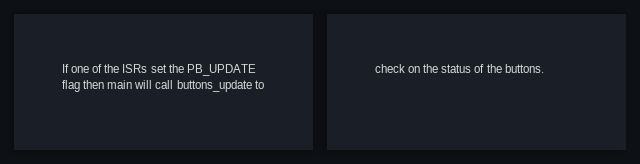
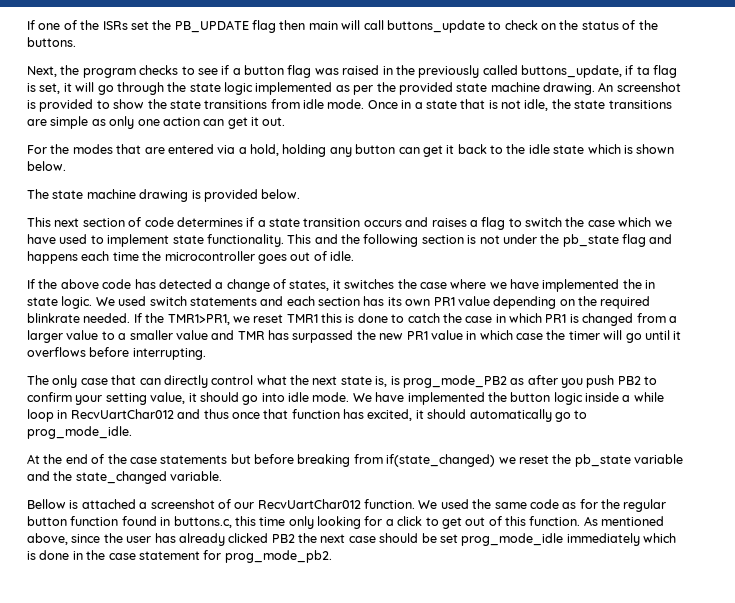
(544, 68) none -> [27,65,678,78] [27,82,681,95] [27,99,672,112] [27,116,286,129] [27,144,675,157] [27,161,66,171] [27,189,301,202] [27,217,672,230] [27,234,673,247] [27,251,354,264] [27,279,656,292] [27,296,651,309] [27,313,677,326] [27,330,682,343] [27,347,206,360] [27,375,658,388] [27,392,664,405] [27,409,588,422] [27,426,132,439] [27,454,683,467] [27,471,223,484] [27,499,667,512] [27,516,665,529] [27,533,676,546] [27,550,332,563] // Next, the program checks to see if a button flag was raised in the previously called buttons_update, if ta flag is set, it will go through the state logic implemented as per the provided state machine drawing. An screenshot is provided to show the state transitions from idle mode. Once in a state that is not idle, the state transitions are simple as only one action can get it out. // For the modes that are entered via a hold, holding any button can get it back to the idle state which is shown below. // The state machine drawing is provided below. // This next section of code determines if a state transition occurs and raises a flag to switch the case which we have used to implement state functionality. This and the following section is not under the pb_state flag and happens each time the microcontroller goes out of idle. // If the above code has detected a change of states, it switches the case where we have implemented the in state logic. We used switch statements and each section has its own PR1 value depending on the required blinkrate needed. If the TMR1>PR1, we reset TMR1 this is done to catch the case in which PR1 is changed from a larger value to a smaller value and TMR has surpassed the new PR1 value in which case the timer will go until it overflows before interrupting. // The only case that can directly control what the next state is, is prog_mode_PB2 as after you push PB2 to confirm your setting value, it should go into idle mode. We have implemented the button logic inside a while loop in RecvUartChar012 and thus once that function has excited, it should automatically go to prog_mode_idle. // At the end of the case statements but before breaking from if(state_changed) we reset the pb_state variable and the state_changed variable. // Bellow is attached a screenshot of our RecvUartChar012 function. We used the same code as for the regular button function found in buttons.c, this time only looking for a click to get out of this function. As mentioned above, since the user has already clicked PB2 the next case should be set prog_mode_idle immediately which is done in the case statement for prog_mode_pb2.

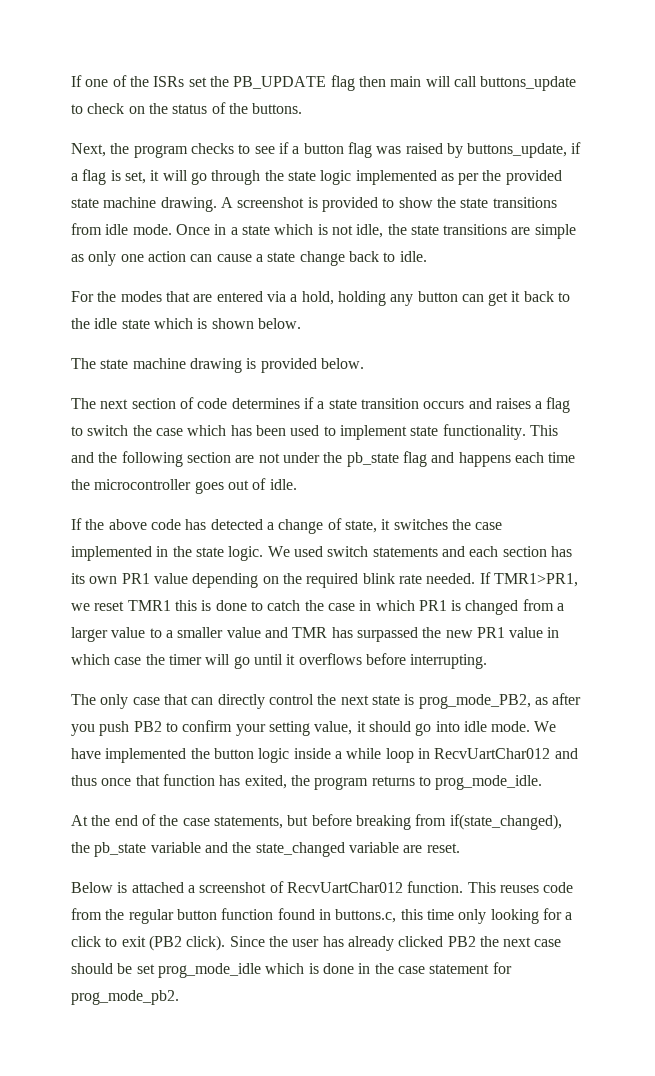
[382,65,518,78] in the previously called -> [446,143,463,158] by
[636,66,650,75] ta -> [71,173,78,181] a
[598,82,614,92] An -> [220,197,233,208] A
[460,99,486,109] that -> [274,224,314,235] which
[227,117,286,129] get it out. -> [216,251,427,266] cause a state change back to idle.
[27,217,51,227] This -> [71,398,96,409] The
[654,220,672,227] [27,234,56,244] we have -> [230,425,286,436] has been
[467,235,477,244] is -> [235,455,255,463] are
[289,280,330,291] states, -> [344,520,377,533] state,
[450,279,656,292] where we have implemented the in -> [71,546,192,561] implemented in the
[27,313,80,323] blinkrate -> [362,573,422,584] blink rate
[145,313,165,323] the -> (491, 578) none
[256,375,287,385] what -> (314, 699) none
[375,375,507,388] is, is prog_mode_PB2 -> [404,694,531,709] is prog_mode_PB2,
[367,409,571,422] excited, it should automatically go -> [244,775,415,790] exited, the program returns
[160,455,228,464] statements -> [213,816,283,829] statements,
[386,454,549,467] if(state_changed) we reset -> [449,814,562,830] if(state_changed),
[170,471,223,481] [27,499,66,509] variable. // Bellow -> [348,842,460,853] [71,882,113,893] variable are reset. // Below
[234,502,255,509] our -> (284, 887) none
[418,499,598,509] We used the same code as for -> [467,882,574,893] [71,908,102,920] This reuses code from
[441,516,665,529] [27,533,101,545] get out of this function. As mentioned above, since -> [121,935,265,951] exit (PB2 click). Since
[566,533,640,546] immediately -> (261, 970) none

